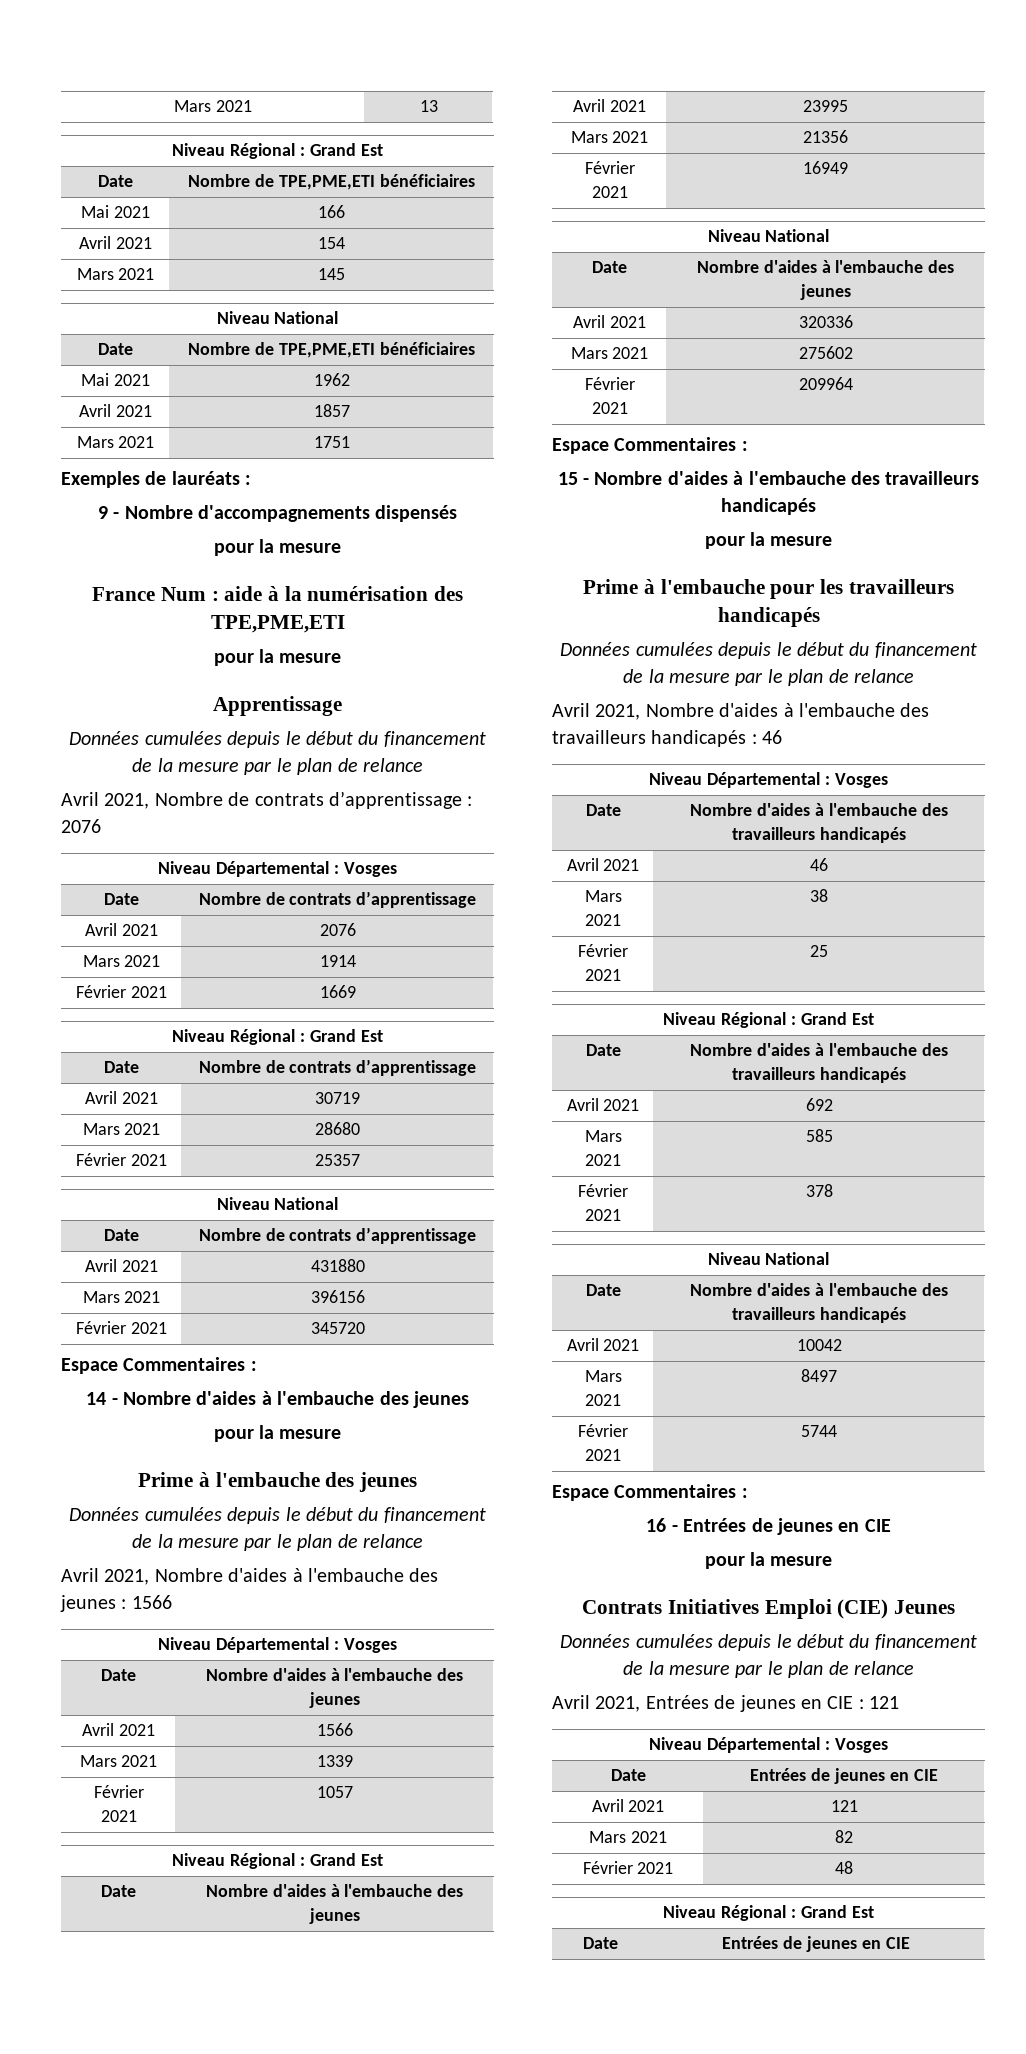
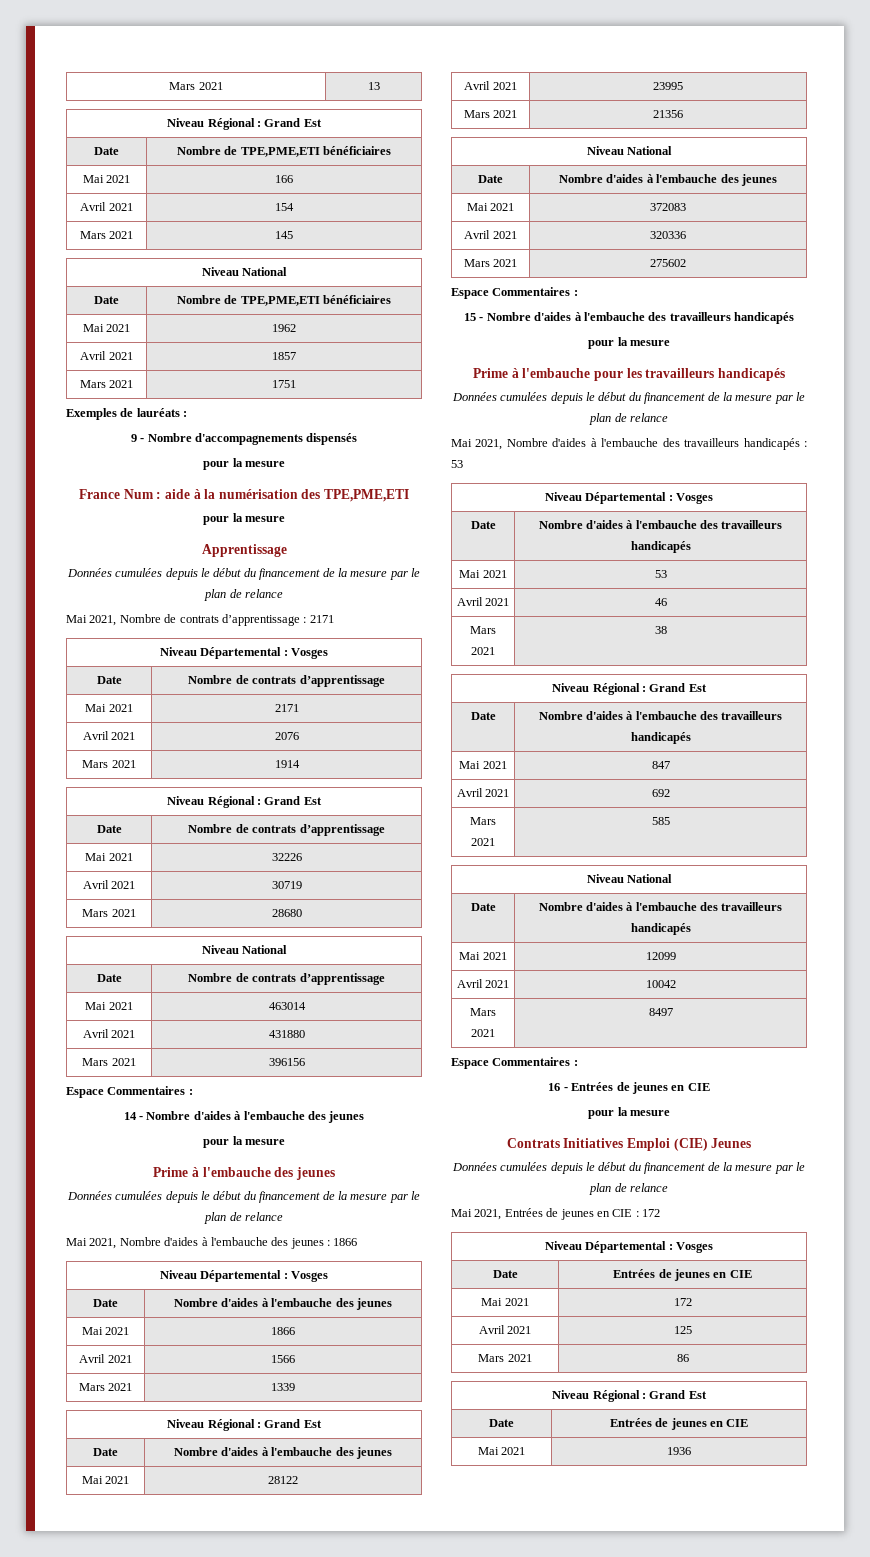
[61,792,99,806] Avril -> [66,615,87,623] Mai
[61,819,101,833] 2076 -> [309,615,334,623] 2171
(477, 899) none -> [85,704,133,712] [274,704,299,712] // Mai 2021 | 2171
[76,985,167,998] [319,985,356,998] // Février 2021 | 1669 -> (300, 764) none
(477, 1067) none -> [85,853,133,861] [271,853,302,861] // Mai 2021 | 32226
[76,1153,167,1166] [315,1154,360,1166] // Février 2021 | 25357 -> (302, 913) none
(477, 1235) none -> [85,1002,133,1010] [268,1002,306,1010] // Mai 2021 | 463014
[76,1321,167,1334] [310,1322,365,1334] // Février 2021 | 345720 -> (305, 1062) none
[61,1568,99,1582] Avril -> [66,1238,87,1246] Mai
[131,1595,172,1609] 1566 -> [333,1238,358,1246] 1866
(360, 1700) none -> [81,1327,130,1335] [271,1327,295,1335] // Mai 2021 | 1866
[93,1785,144,1798] [100,1810,137,1822] [316,1786,353,1798] // Février 2021 | 1057 -> (295, 1387) none
(360, 1916) none -> [81,1476,130,1484] [268,1476,298,1484] // Mai 2021 | 28122
[584,161,635,174] [591,186,628,198] [803,161,848,174] // Février 2021 | 16949 -> (683, 114) none
(851, 292) none -> [466,203,515,211] [650,203,686,211] // Mai 2021 | 372083
[584,377,635,390] [591,402,628,414] [798,377,853,390] // Février 2021 | 209964 -> (686, 263) none
[552,703,590,717] Avril -> [451,439,472,447] Mai
[762,730,783,744] 46 -> [451,460,463,468] 53
(906, 835) none -> [459,570,507,578] [654,570,667,578] // Mai 2021 | 53
[578,944,628,957] [585,969,621,981] [810,945,828,957] // Février 2021 | 25 -> (667, 630) none
(906, 1075) none -> [459,761,507,769] [651,761,670,769] // Mai 2021 | 847
[578,1184,628,1197] [585,1209,621,1221] [805,1184,833,1197] // Février 2021 | 378 -> (670, 821) none
(906, 1315) none -> [459,952,507,960] [645,952,676,960] // Mai 2021 | 12099
[578,1424,628,1437] [585,1449,621,1461] [801,1425,837,1437] // Février 2021 | 5744 -> (673, 1012) none
[552,1695,590,1709] Avril -> [451,1209,472,1217] Mai
[869,1696,900,1709] 121 -> [642,1209,660,1217] 172
[591,1799,665,1812] [830,1800,858,1812] [589,1831,667,1843] [835,1830,853,1843] [582,1861,674,1874] [835,1861,853,1874] // Avril 2021 | 121 // Mars 2021 | 82 // Février 2021 | 48 -> [481,1298,529,1306] [673,1298,692,1306] [478,1325,532,1334] [673,1326,692,1334] [478,1354,532,1362] [676,1354,689,1362] // Mai 2021 | 172 // Avril 2021 | 125 // Mars 2021 | 86
(910, 1943) none -> [477,1447,526,1455] [667,1447,691,1455] // Mai 2021 | 1936

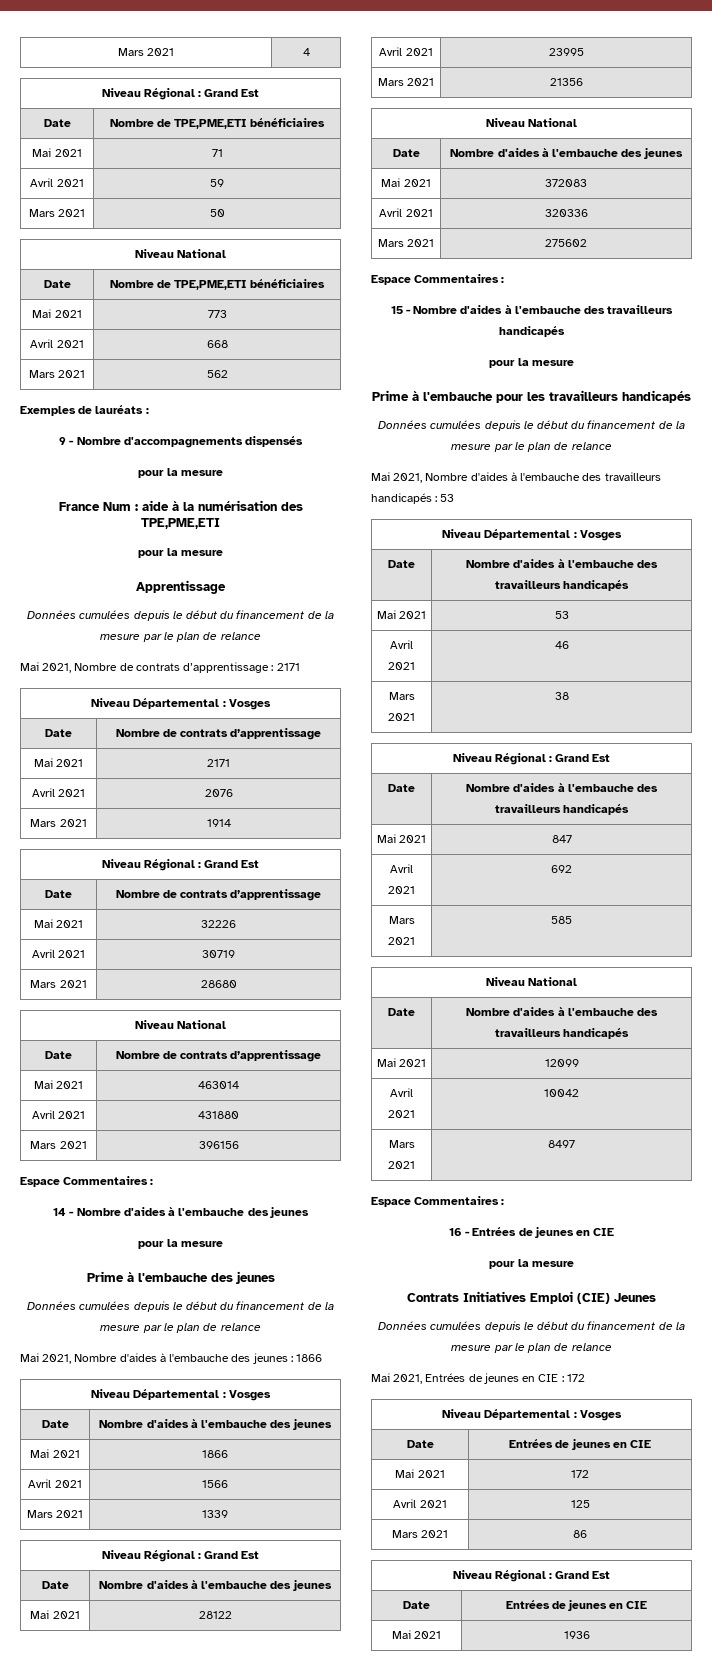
[169,82,223,90] [367,82,380,90] Mars 2021 | 13 -> [117,48,175,56] [302,48,310,56] Mars 2021 | 4
[275,175,293,183] [80,202,133,211] [275,203,294,211] [79,231,134,239] [275,231,293,239] 166 // Avril 2021 | 154 // Mars 2021 | 145 -> [211,149,223,157] [30,178,84,187] [210,179,224,187] [28,209,86,217] [209,209,225,217] 71 // Avril 2021 | 59 // Mars 2021 | 50
[272,324,296,332] [80,351,133,360] [272,352,296,360] [79,380,134,388] [272,380,296,388] 1962 // Avril 2021 | 1857 // Mars 2021 | 1751 -> [207,310,227,318] [30,339,84,348] [206,340,228,348] [28,370,86,378] [206,370,228,378] 773 // Avril 2021 | 668 // Mars 2021 | 562

